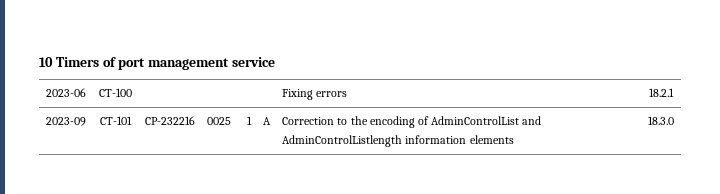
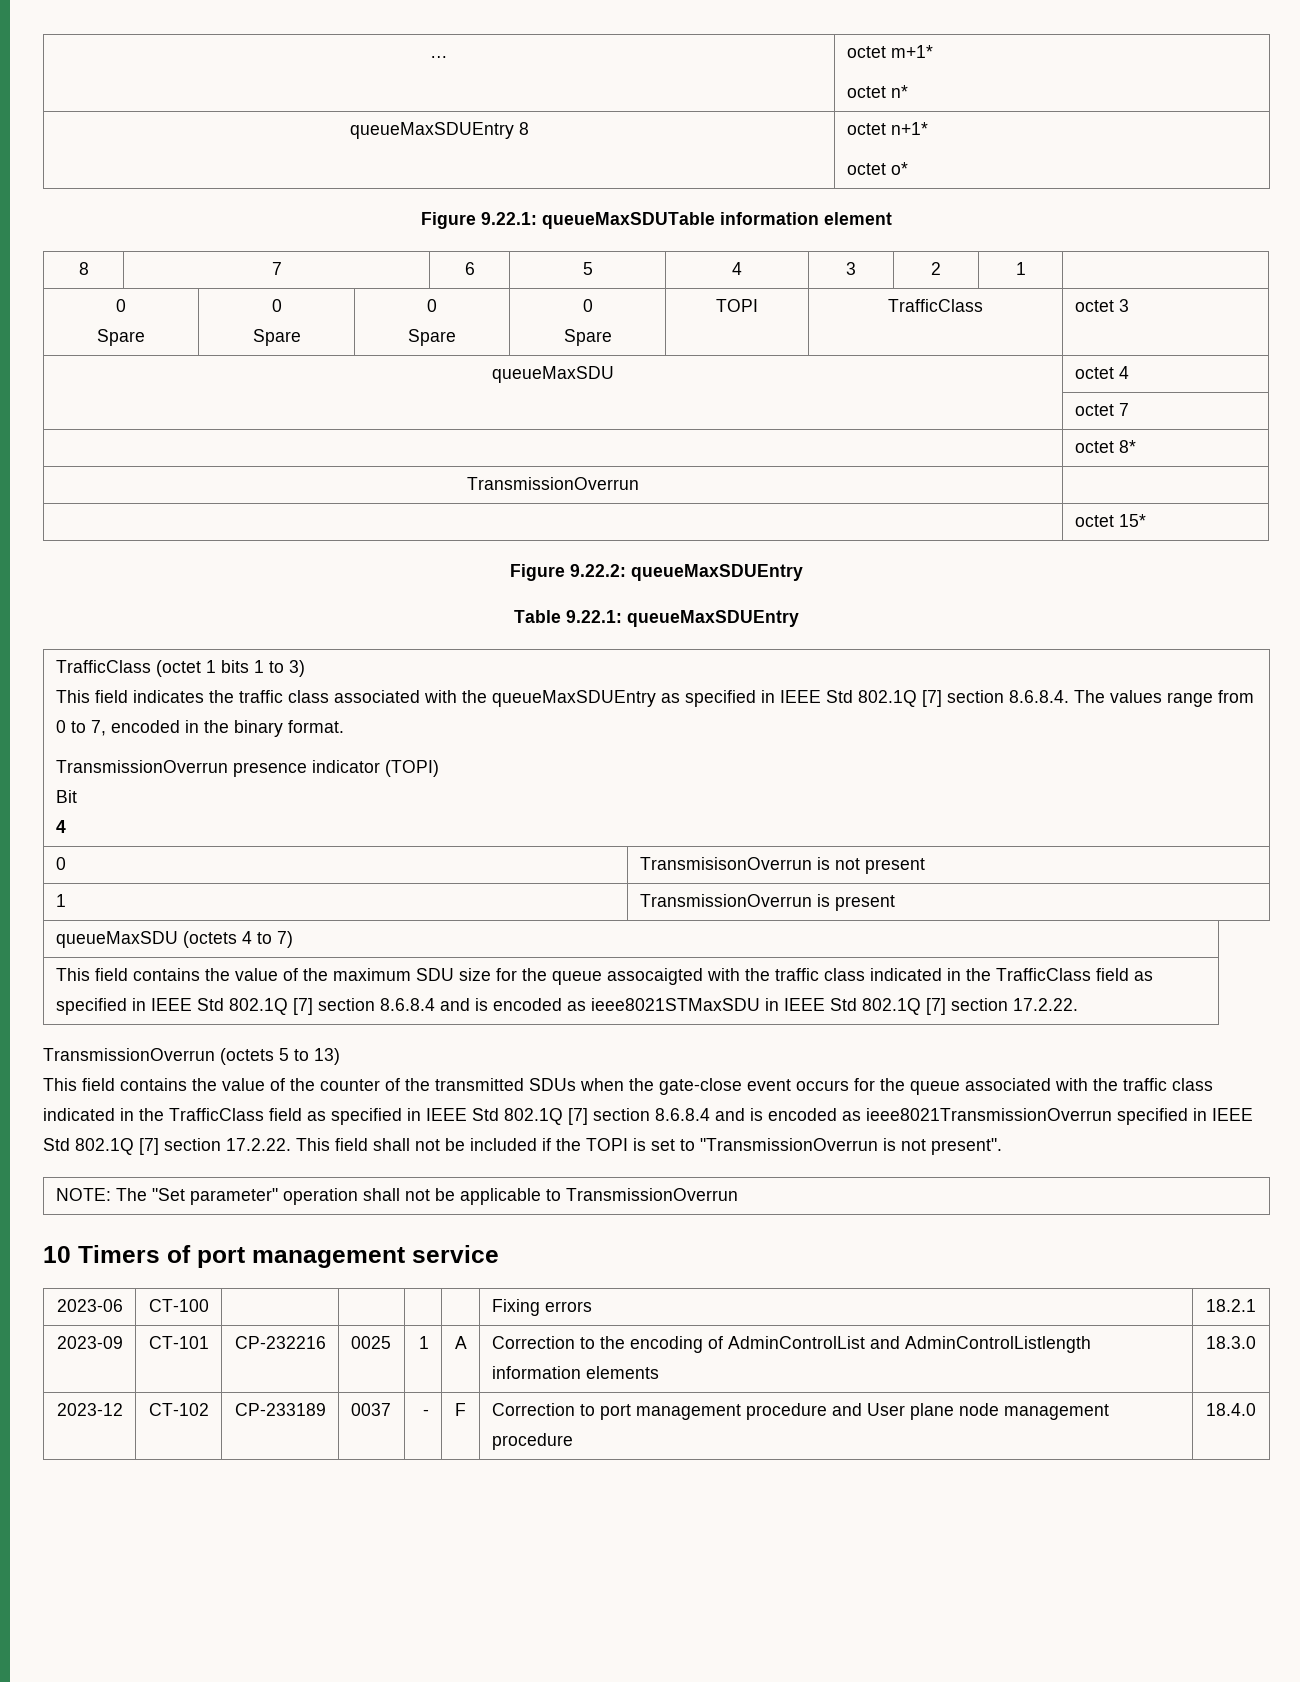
(39, 62) none -> [430,56,448,58] [846,45,933,58] [846,85,908,98] [349,122,529,139] [846,122,928,135] [846,162,908,175] [421,212,892,229] [78,262,89,275] [271,262,282,275] [464,262,475,275] [582,262,593,275] [732,262,742,275] [846,262,856,275] [931,262,941,275] [1015,262,1026,275] [116,299,126,312] [97,329,145,346] [271,299,282,312] [252,329,301,346] [427,299,437,312] [408,329,456,346] [582,299,593,312] [563,329,612,346] [716,299,758,312] [888,299,983,312] [1074,299,1129,312] [492,366,614,383] [1074,366,1129,379] [1074,403,1129,416] [1074,440,1136,453] [467,477,639,490] [1074,514,1146,527] [510,564,803,581] [514,610,799,627] [55,660,305,677] [55,690,1254,707] [55,720,344,737] [55,760,439,777] [55,790,77,803] [55,820,66,833] [55,857,66,870] [639,857,925,874] [55,894,66,907] [639,894,895,911] [55,931,293,948] [55,968,1153,985] [55,998,1078,1015] [43,1048,340,1065] [43,1078,1213,1095] [43,1108,1253,1125] [43,1138,1002,1155] [55,1188,738,1205] … | octet m+1* // octet n* // queueMaxSDUEntry 8 | octet n+1* // octet o* // Figure 9.22.1: queueMaxSDUTable information element // 8 | 7 | 6 | 5 | 4 | 3 | 2 | 1 | // 0 // Spare | 0 // Spare | 0 // Spare | 0 // Spare | TOPI | TrafficClass | octet 3 // queueMaxSDU | octet 4 // | octet 7 // | octet 8* // TransmissionOverrun | // | octet 15* // Figure 9.22.2: queueMaxSDUEntry // Table 9.22.1: queueMaxSDUEntry // TrafficClass (octet 1 bits 1 to 3) // This field indicates the traffic class associated with the queueMaxSDUEntry as specified in IEEE Std 802.1Q [7] section 8.6.8.4. The values range from 0 to 7, encoded in the binary format. // TransmissionOverrun presence indicator (TOPI) // Bit // 4 // 0 | TransmisisonOverrun is not present // 1 | TransmissionOverrun is present // queueMaxSDU (octets 4 to 7) // This field contains the value of the maximum SDU size for the queue assocaigted with the traffic class indicated in the TrafficClass field as specified in IEEE Std 802.1Q [7] section 8.6.8.4 and is encoded as ieee8021STMaxSDU in IEEE Std 802.1Q [7] section 17.2.22. // TransmissionOverrun (octets 5 to 13) // This field contains the value of the counter of the transmitted SDUs when the gate-close event occurs for the queue associated with the traffic class indicated in the TrafficClass field as specified in IEEE Std 802.1Q [7] section 8.6.8.4 and is encoded as ieee8021TransmissionOverrun specified in IEEE Std 802.1Q [7] section 17.2.22. This field shall not be included if the TOPI is set to "TransmissionOverrun is not present". // NOTE: The "Set parameter" operation shall not be applicable to TransmissionOverrun //
(674, 120) none -> [56,1403,123,1416] [148,1403,209,1416] [234,1403,326,1416] [350,1403,391,1416] [423,1409,430,1416] [455,1403,466,1416] [491,1403,1109,1420] [491,1433,573,1450] [1206,1403,1256,1416] // 2023-12 | CT-102 | CP-233189 | 0037 | - | F | Correction to port management procedure and User plane node management procedure | 18.4.0

